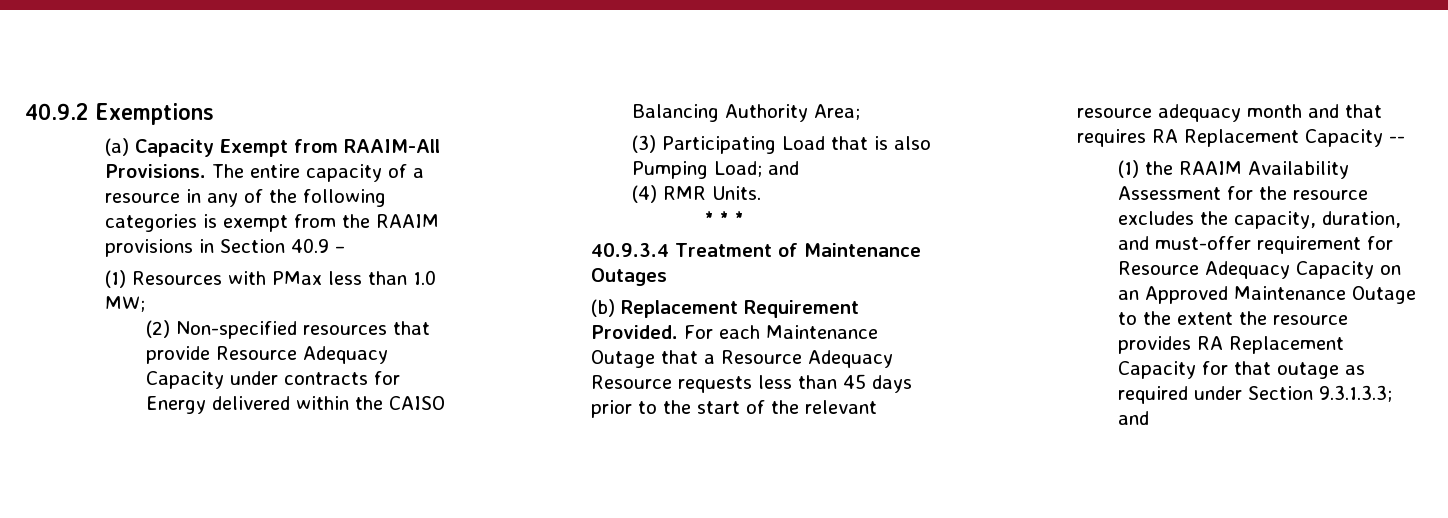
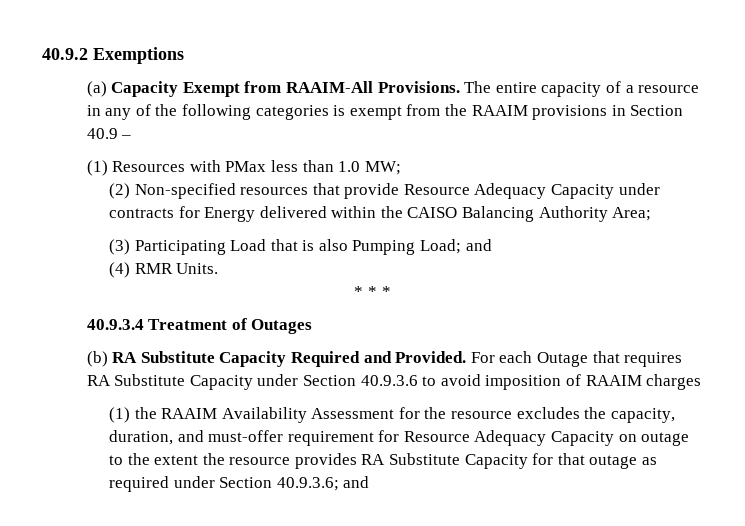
[804,243,922,257] Maintenance -> (247, 324) none
[621,300,860,318] Replacement Requirement -> [112,351,392,367] RA Substitute Capacity Required and
[766,325,879,339] Maintenance -> (533, 357) none
[704,350,894,368] [591,374,913,393] [591,400,878,418] [1077,104,1383,122] [1077,129,1406,147] a Resource Adequacy Resource requests less than 45 days prior to the start of the relevant resource adequacy month and that requires RA Replacement Capacity -- -> [624,352,683,367] [86,374,702,390] requires RA Substitute Capacity under Section 40.9.3.6 to avoid imposition of RAAIM charges
[1117,286,1416,304] an Approved Maintenance Outage -> [641,432,690,446] outage
[1228,336,1344,354] Replacement -> [389,453,461,465] Substitute
[1318,385,1392,402] 9.3.1.3.3; -> [276,477,339,491] 40.9.3.6;

